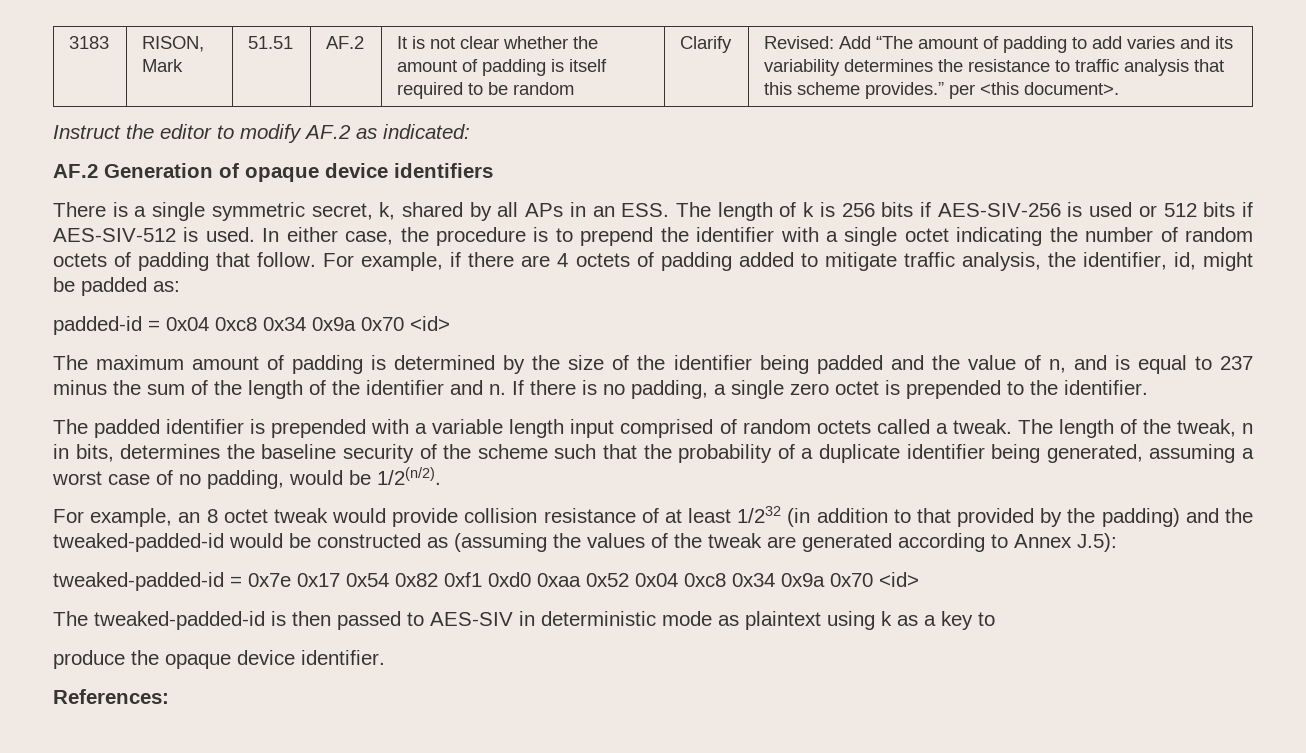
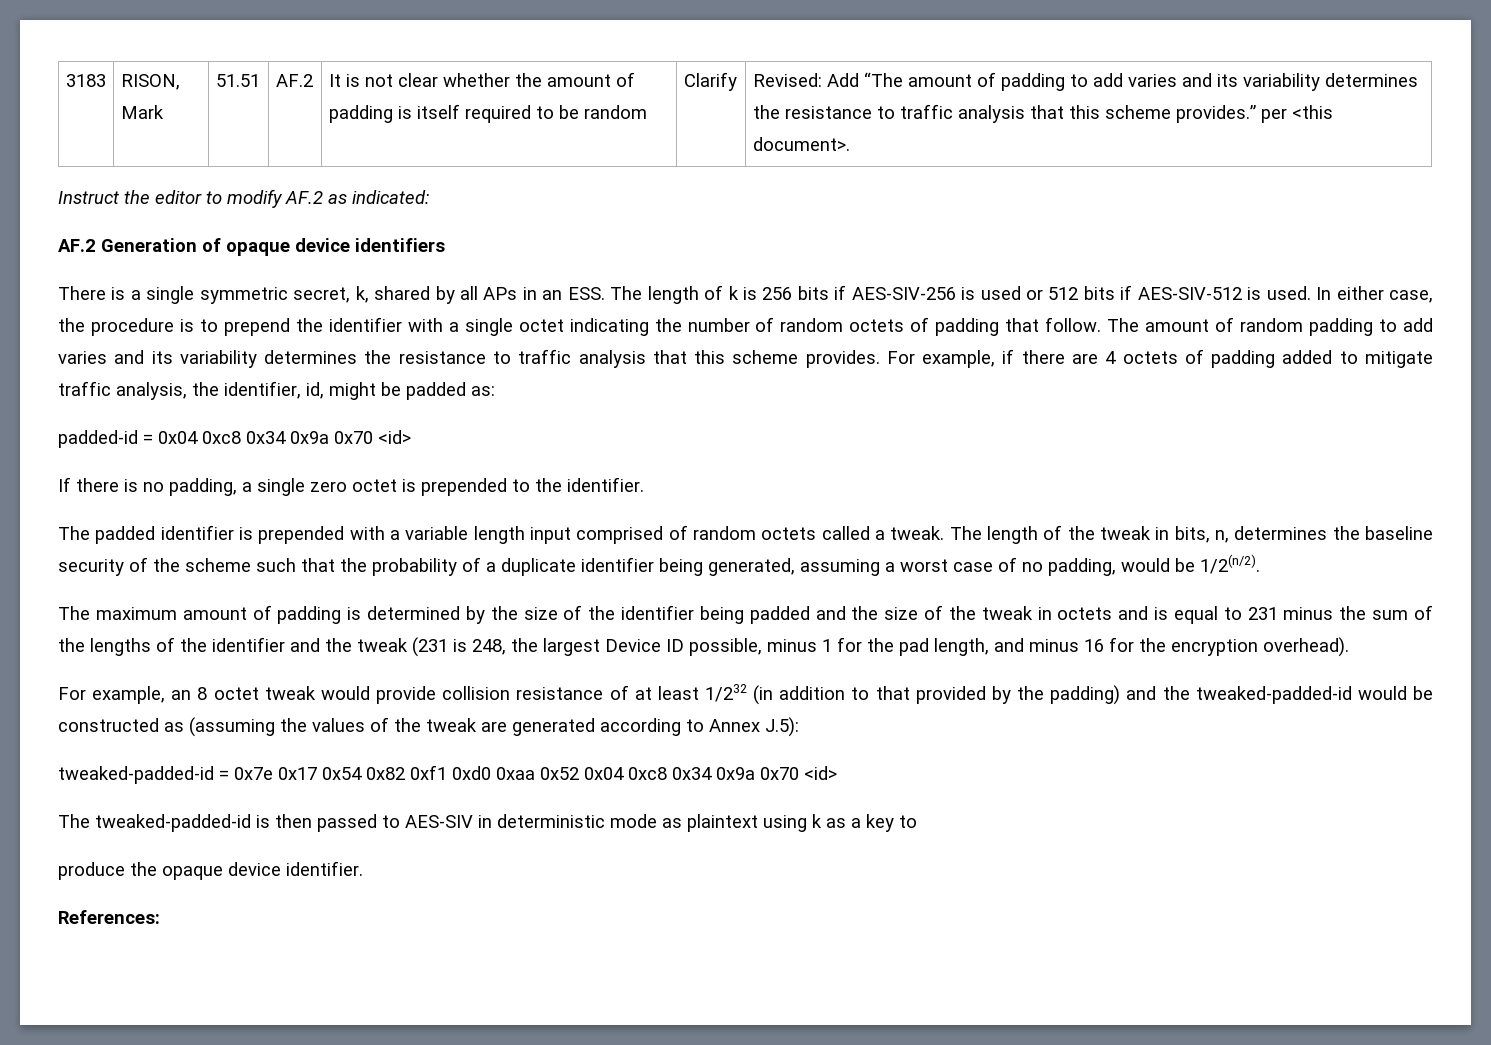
(317, 259) none -> [1107,317,1434,336] [58,349,880,368] The amount of random padding to add varies and its variability determines the resistance to traffic analysis that this scheme provides.
[53,355,1253,374] [53,380,506,399] The maximum amount of padding is determined by the size of the identifier being padded and the value of n, and is equal to 237 minus the sum of the length of the identifier and n. -> (411, 437) none
[1176,419,1253,437] tweak, n -> [1100,526,1152,540] tweak
(114, 453) none -> [1215,530,1229,543] n,
(441, 476) none -> [58,605,1433,624] [58,637,1349,657] // The maximum amount of padding is determined by the size of the identifier being padded and the size of the tweak in octets and is equal to 231 minus the sum of the lengths of the identifier and the tweak (231 is 248, the largest Device ID possible, minus 1 for the pad length, and minus 16 for the encryption overhead).

